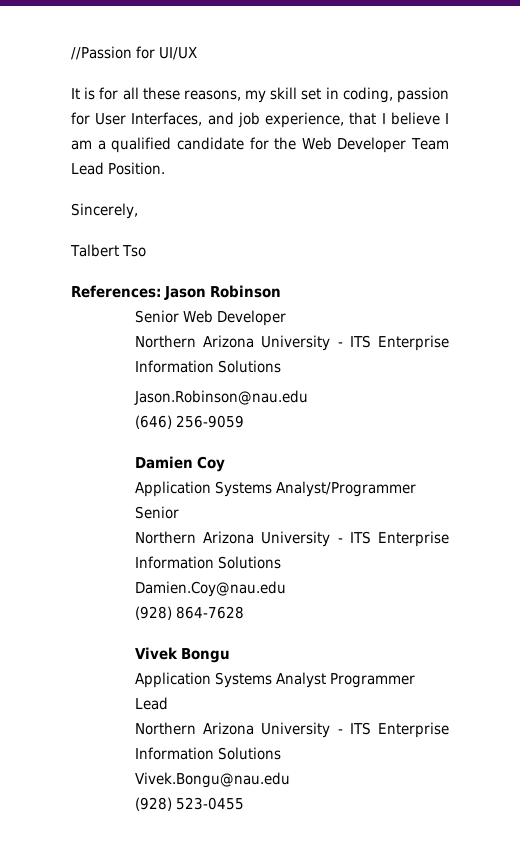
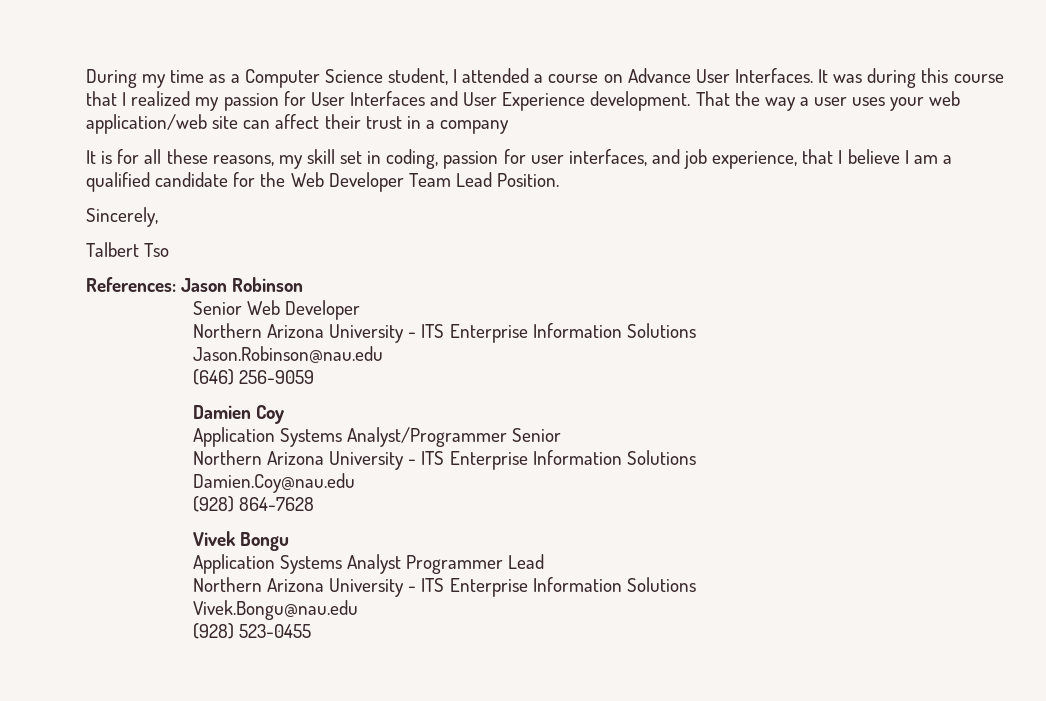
[71,46,197,60] //Passion for UI/UX -> [86,68,1004,88] [86,91,961,111] [86,114,510,134] During my time as a Computer Science student, I attended a course on Advance User Interfaces. It was during this course that I realized my passion for User Interfaces and User Experience development. That the way a user uses your web application/web site can affect their trust in a company
[95,112,203,126] User Interfaces, -> [530,149,647,166] user interfaces,

